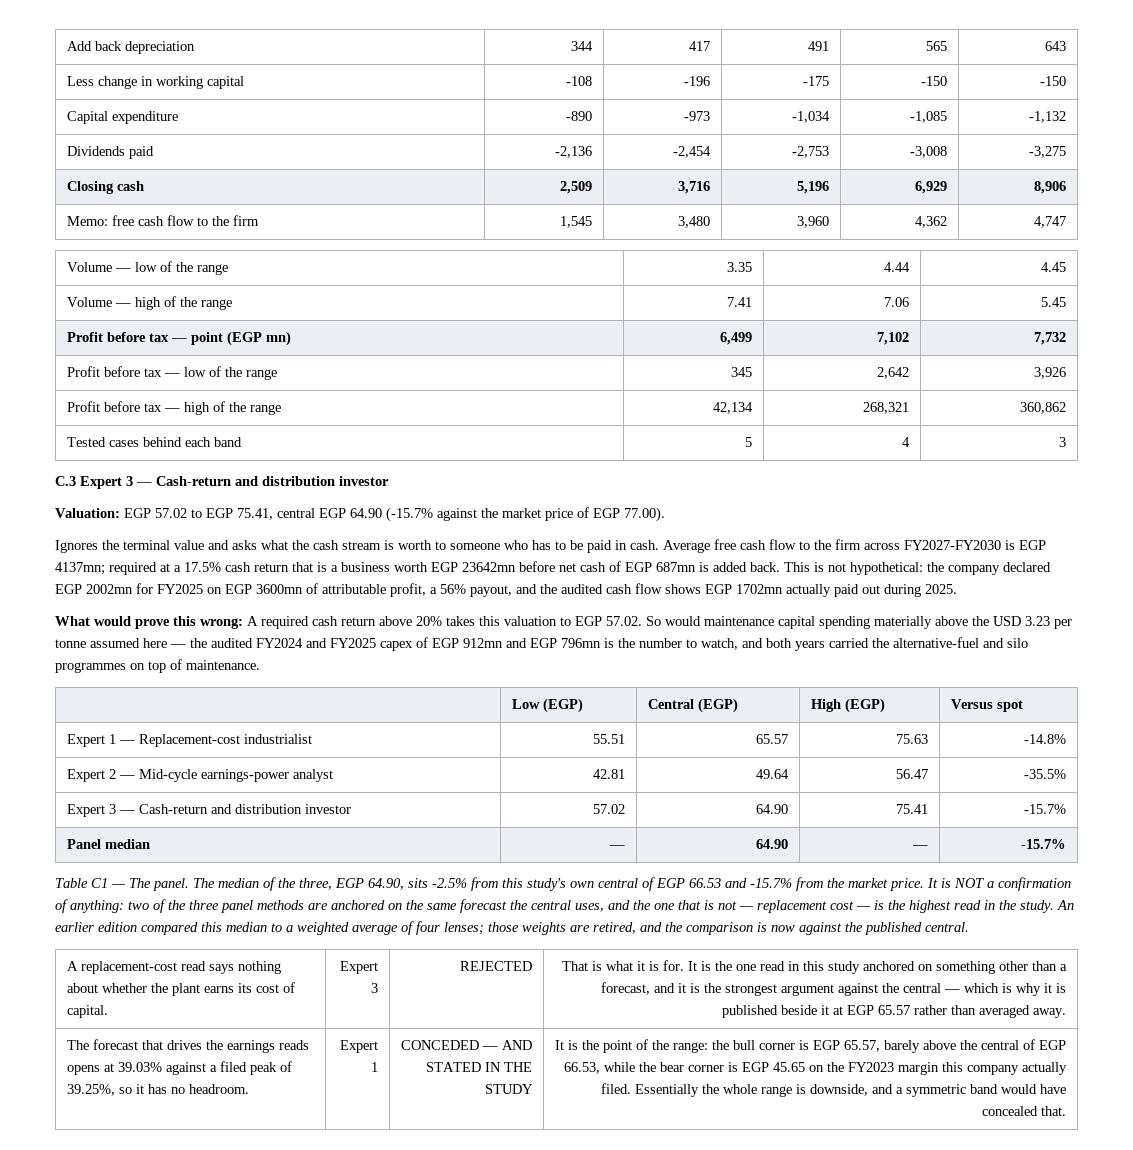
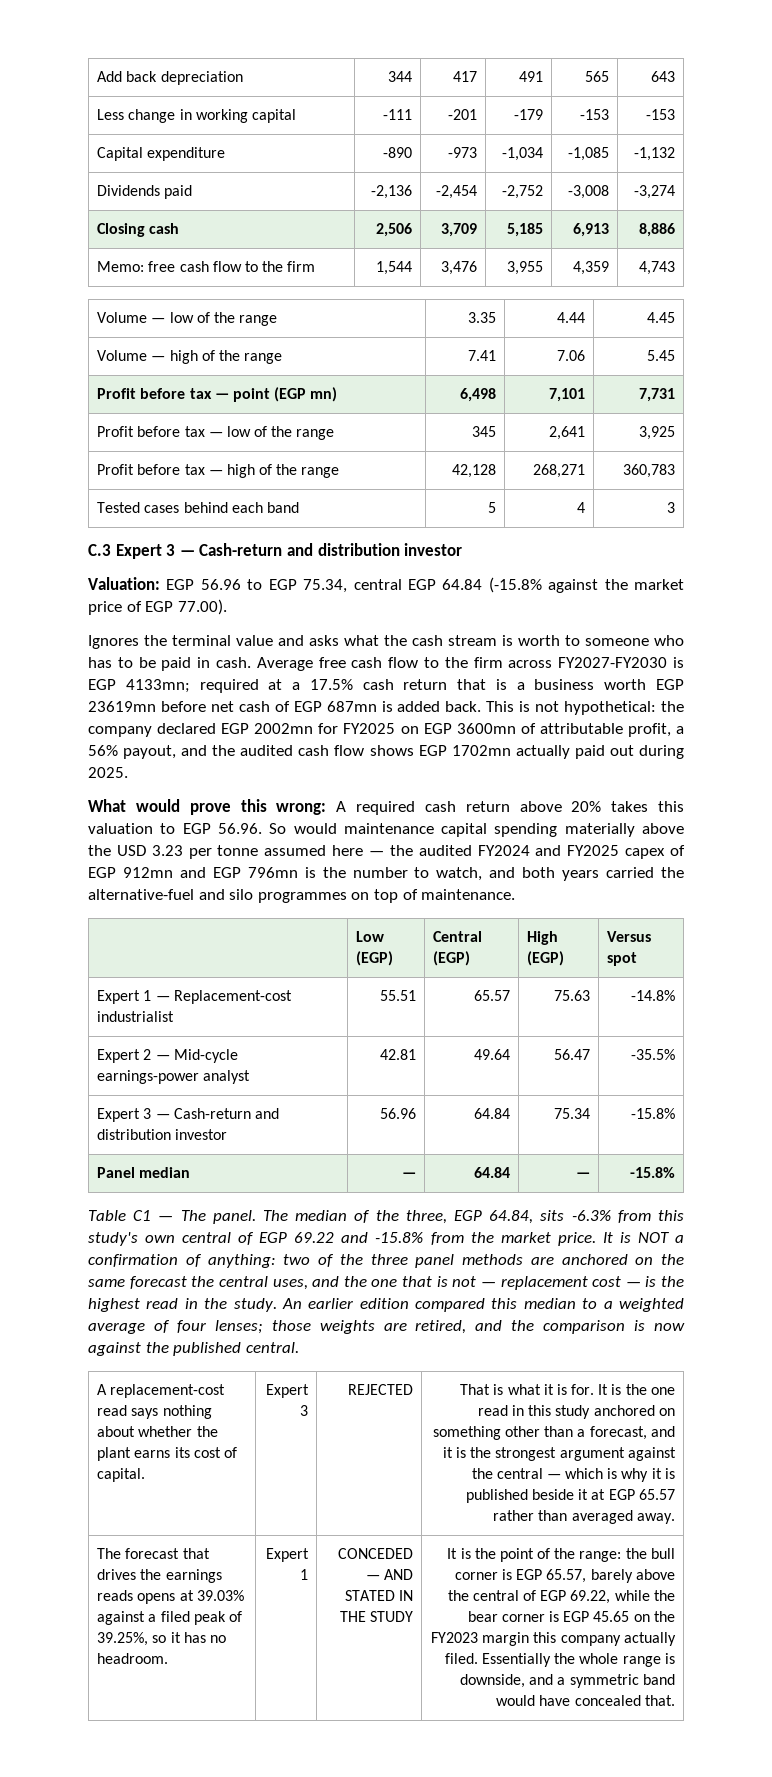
[566,76,593,86] [684,76,711,86] [803,76,830,86] [921,76,948,86] [1040,76,1067,86] -108 | -196 | -175 | -150 | -150 -> [382,109,412,120] [447,109,477,120] [513,109,543,120] [579,109,609,120] [645,109,675,120] -111 | -201 | -179 | -153 | -153
[792,146,830,158] -2,753 -> [501,185,543,199] -2,752
[1029,146,1067,158] -3,275 -> [633,185,675,199] -3,274
[560,181,593,194] [678,181,711,194] [797,181,830,194] [915,181,948,194] [1034,181,1067,194] 2,509 | 3,716 | 5,196 | 6,929 | 8,906 -> [375,223,412,237] [440,223,477,237] [506,223,543,237] [572,223,609,237] [638,223,675,237] 2,506 | 3,709 | 5,185 | 6,913 | 8,886
[560,216,593,228] [678,216,711,228] [797,216,830,228] [915,216,948,228] [1034,216,1067,228] 1,545 | 3,480 | 3,960 | 4,362 | 4,747 -> [375,261,412,275] [440,261,477,275] [506,261,543,275] [572,261,609,275] [638,261,675,275] 1,544 | 3,476 | 3,955 | 4,359 | 4,743
[720,332,753,345] [877,332,910,345] [1034,332,1067,345] 6,499 | 7,102 | 7,732 -> [459,388,496,402] [548,388,585,402] [638,388,675,402] 6,498 | 7,101 | 7,731
[877,367,910,379] [1034,367,1067,379] 2,642 | 3,926 -> [548,426,585,440] [638,426,675,440] 2,641 | 3,925
[713,402,754,414] [863,402,910,414] [1020,402,1067,414] 42,134 | 268,321 | 360,862 -> [451,464,496,478] [532,464,585,478] [622,464,675,478] 42,128 | 268,271 | 360,783
[155,508,273,520] 57.02 to EGP 75.41, -> [200,579,348,593] 56.96 to EGP 75.34,
[350,507,433,522] 64.90 (-15.7% -> [442,577,542,593] 64.84 (-15.8%
[55,562,105,575] 4137mn; -> [125,679,190,693] 4133mn;
[462,562,516,572] 23642mn -> [88,701,156,712] 23619mn
[606,616,642,626] 57.02. -> [217,823,262,834] 56.96.
[593,804,626,814] [756,804,789,814] [896,804,929,814] [1024,804,1067,814] 57.02 | 64.90 | 75.41 | -15.7% -> [379,1108,416,1119] [473,1108,510,1119] [553,1108,590,1119] [630,1108,675,1119] 56.96 | 64.84 | 75.34 | -15.8%
[756,839,789,849] [912,845,929,849] [1021,839,1067,849] 64.90 | — | -15.7% -> [473,1167,510,1178] [575,1172,590,1178] [629,1167,675,1178] 64.84 | — | -15.8%
[368,878,467,890] 64.90, sits -2.5% -> [489,1210,611,1224] 64.84, sits -6.3%
[689,878,792,888] 66.53 and -15.7% -> [294,1232,424,1243] 69.22 and -15.8%
[564,1062,601,1074] 66.53, -> [570,1590,611,1604] 69.22,

